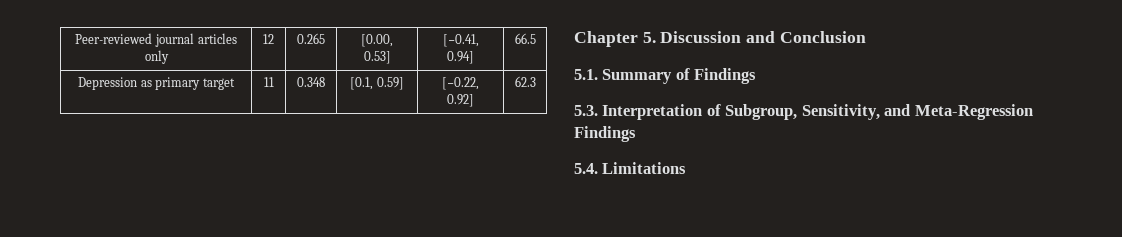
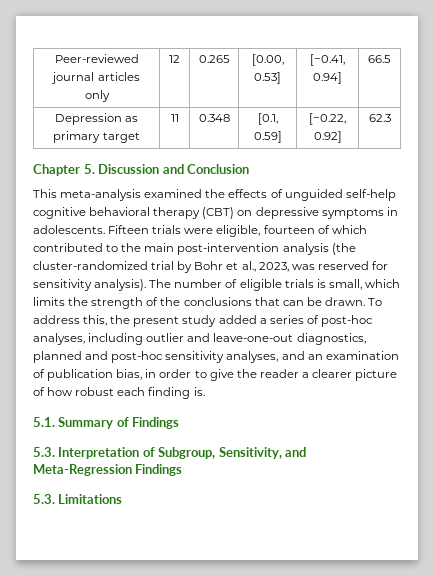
(866, 37) none -> [33,189,396,201] [33,207,398,219] [33,225,367,237] [33,243,356,255] [33,261,388,273] [33,279,400,291] [33,297,383,309] [33,315,373,327] [33,333,366,345] [33,351,399,363] [33,369,398,381] [33,387,205,399] // This meta-analysis examined the effects of unguided self-help cognitive behavioral therapy (CBT) on depressive symptoms in adolescents. Fifteen trials were eligible, fourteen of which contributed to the main post-intervention analysis (the cluster-randomized trial by Bohr et al., 2023, was reserved for sensitivity analysis). The number of eligible trials is small, which limits the strength of the conclusions that can be drawn. To address this, the present study added a series of post-hoc analyses, including outlier and leave-one-out diagnostics, planned and post-hoc sensitivity analyses, and an examination of publication bias, in order to give the reader a clearer picture of how robust each finding is.
[574,163,598,174] 5.4. -> [33,494,55,504] 5.3.

